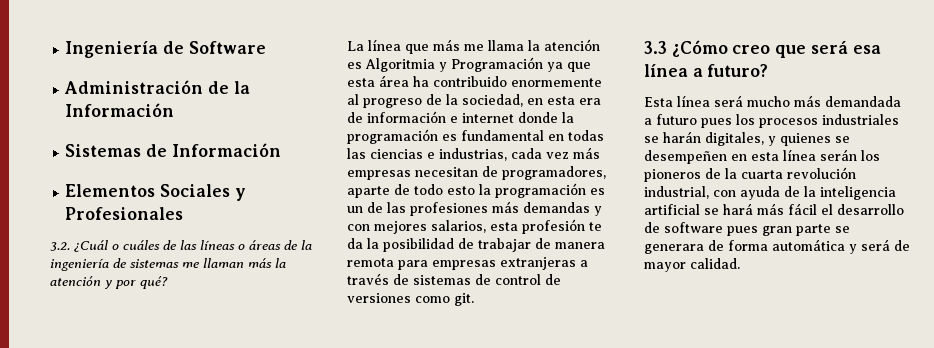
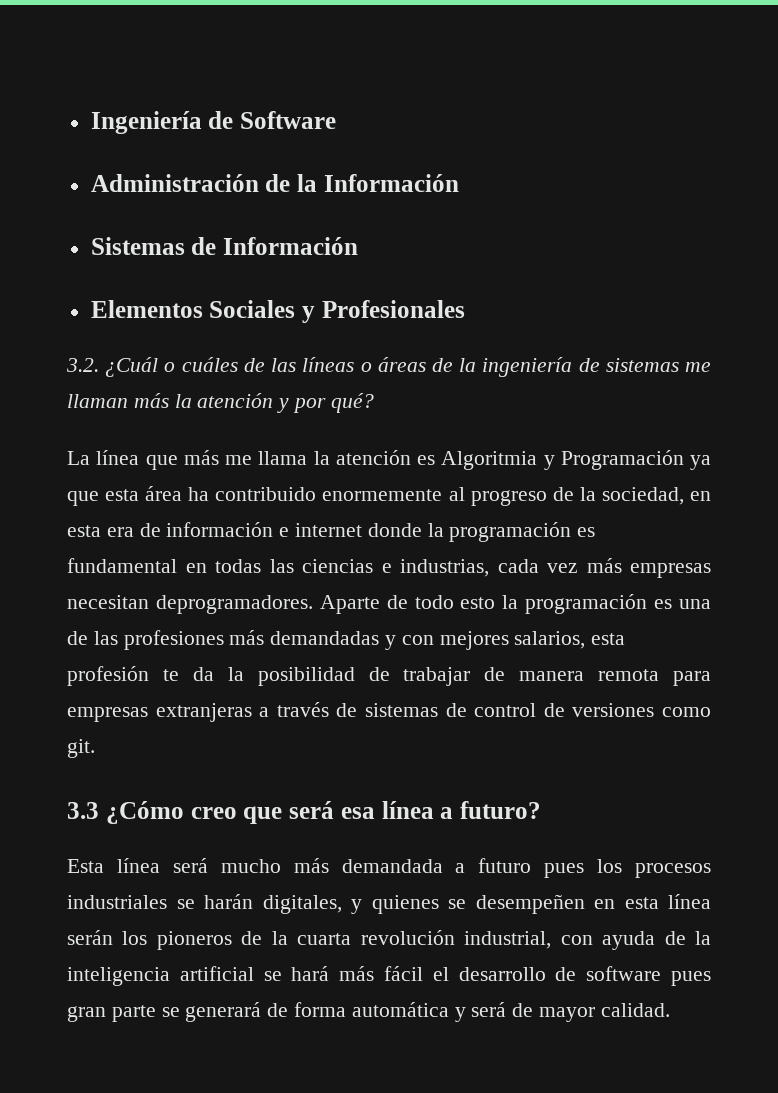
[482,166,606,180] [347,186,390,198] de programadores, aparte -> [155,595,380,614] deprogramadores. Aparte
[347,206,363,213] un -> [679,599,712,609] una
[523,202,590,213] demandas -> [270,631,380,645] demandadas
[644,244,704,254] generara -> [185,1002,262,1022] generará

